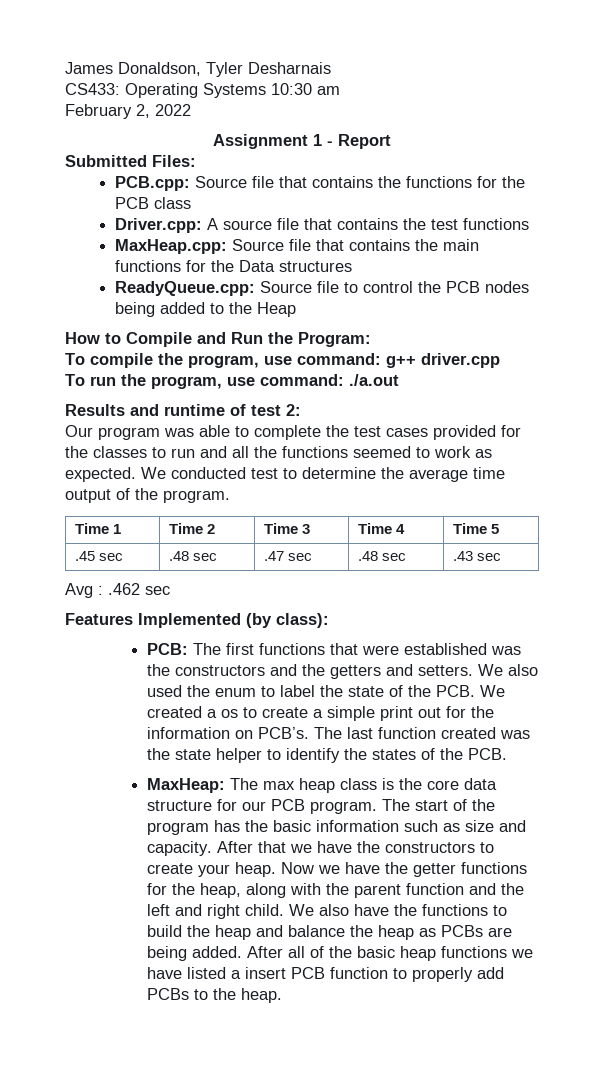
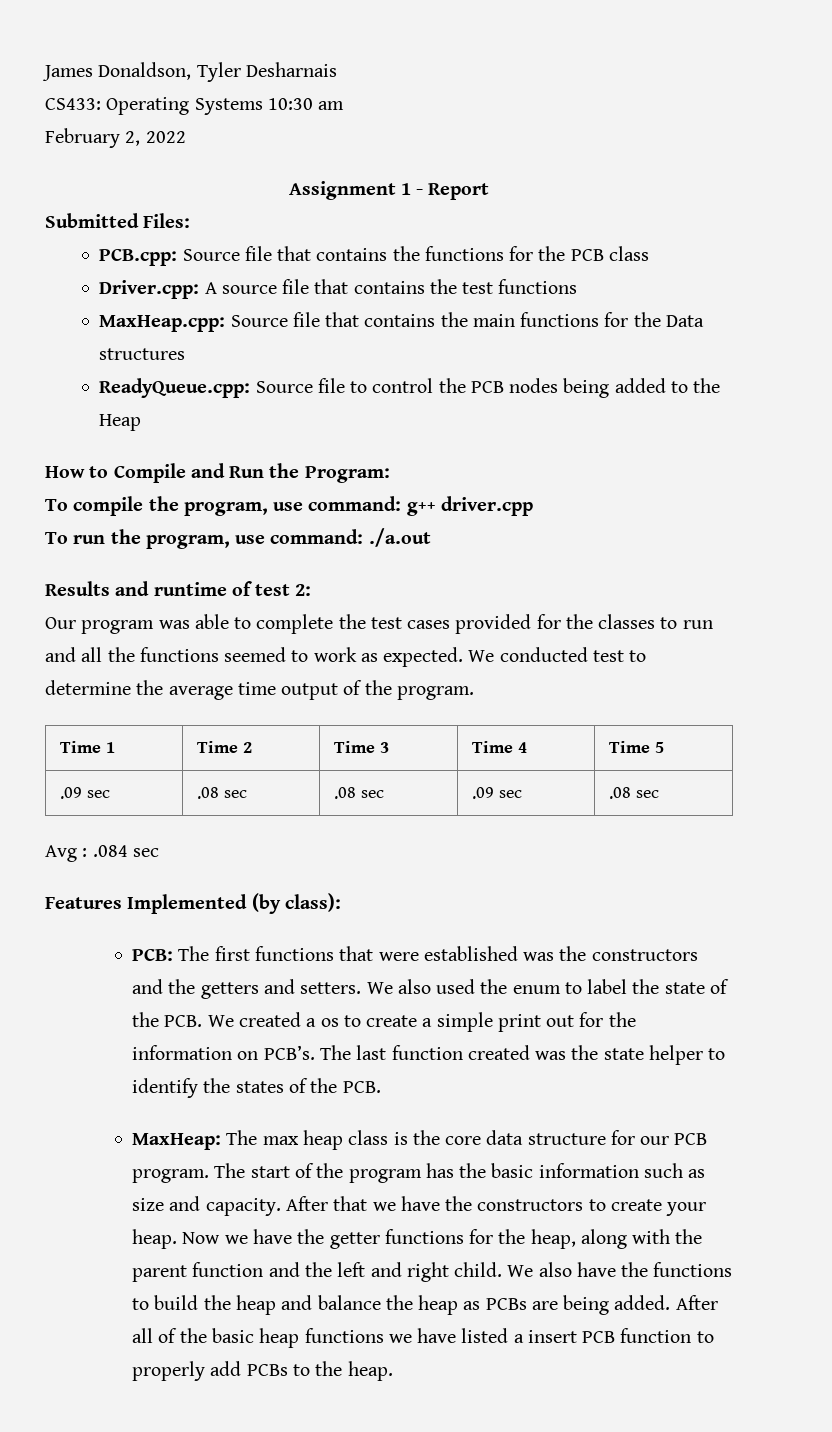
[74,551,123,561] [168,551,217,561] [263,551,312,561] [357,551,406,561] [452,551,473,561] .45 sec | .48 sec | .47 sec | .48 sec | .43 -> [60,787,111,799] [197,787,248,799] [334,787,385,799] [472,787,523,799] [609,787,632,799] .09 sec | .08 sec | .08 sec | .09 sec | .08
[108,583,140,595] .462 -> [92,845,128,857] .084

